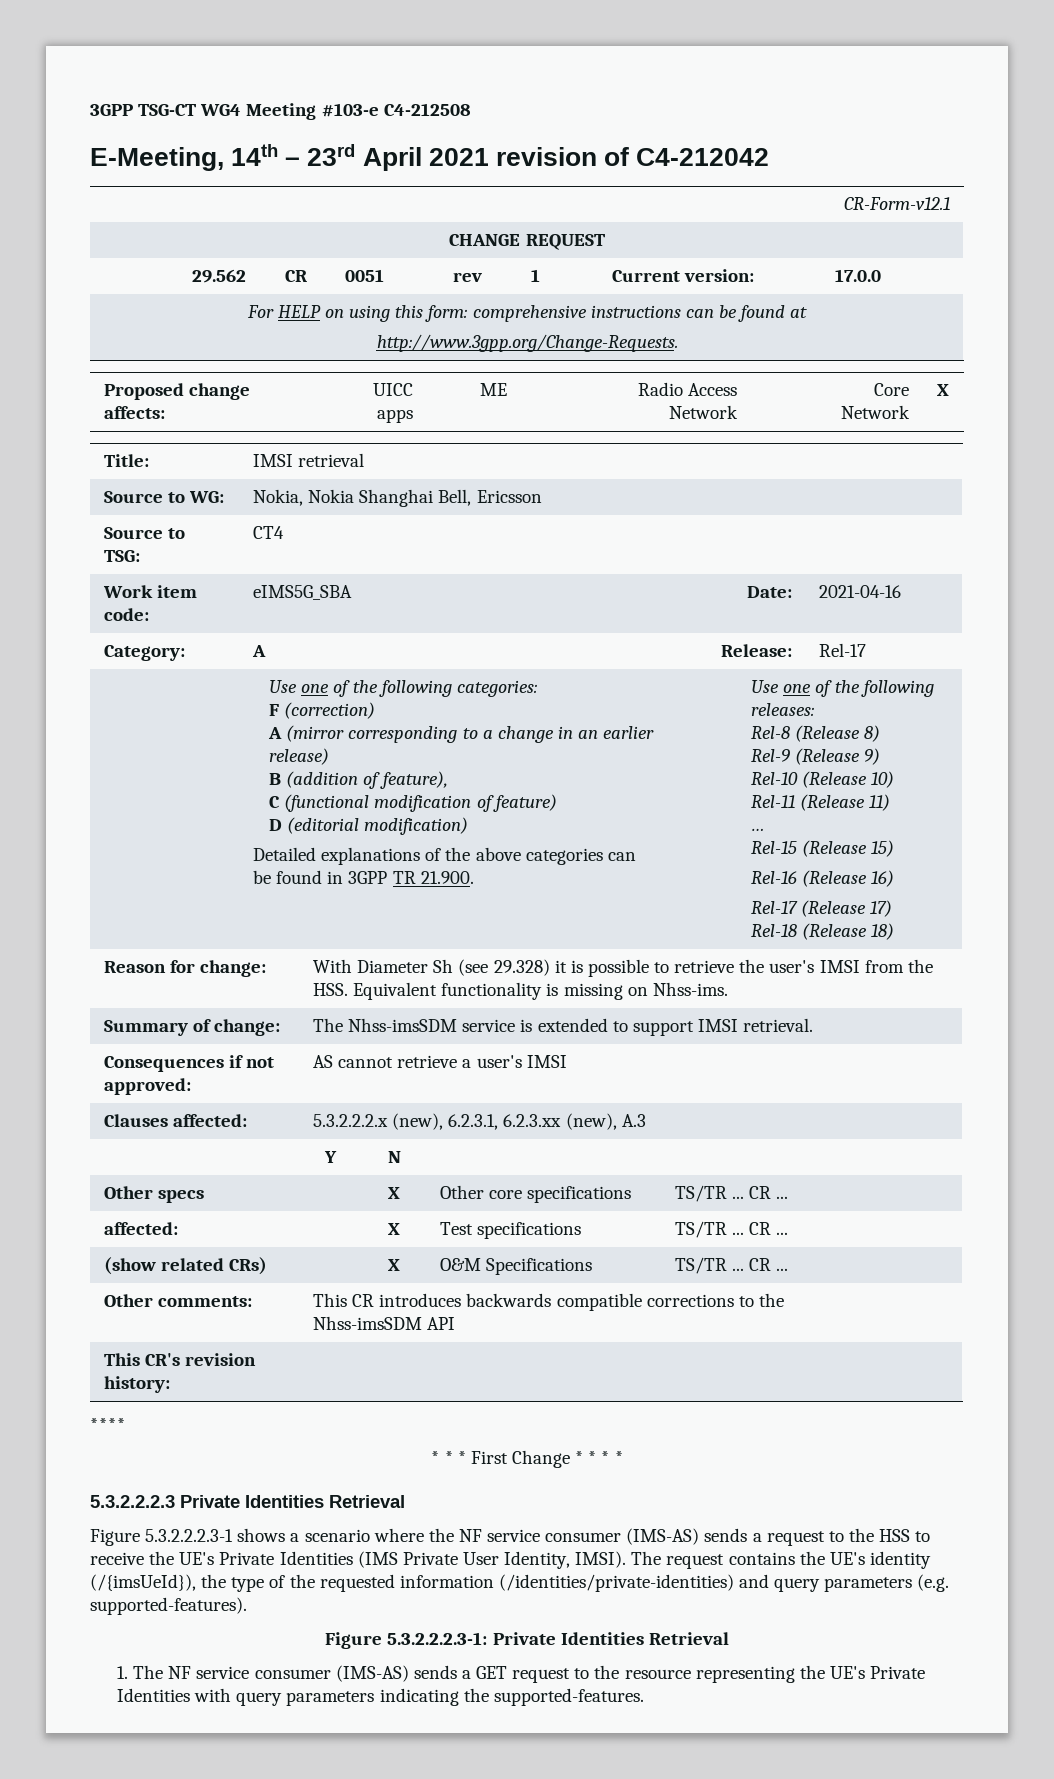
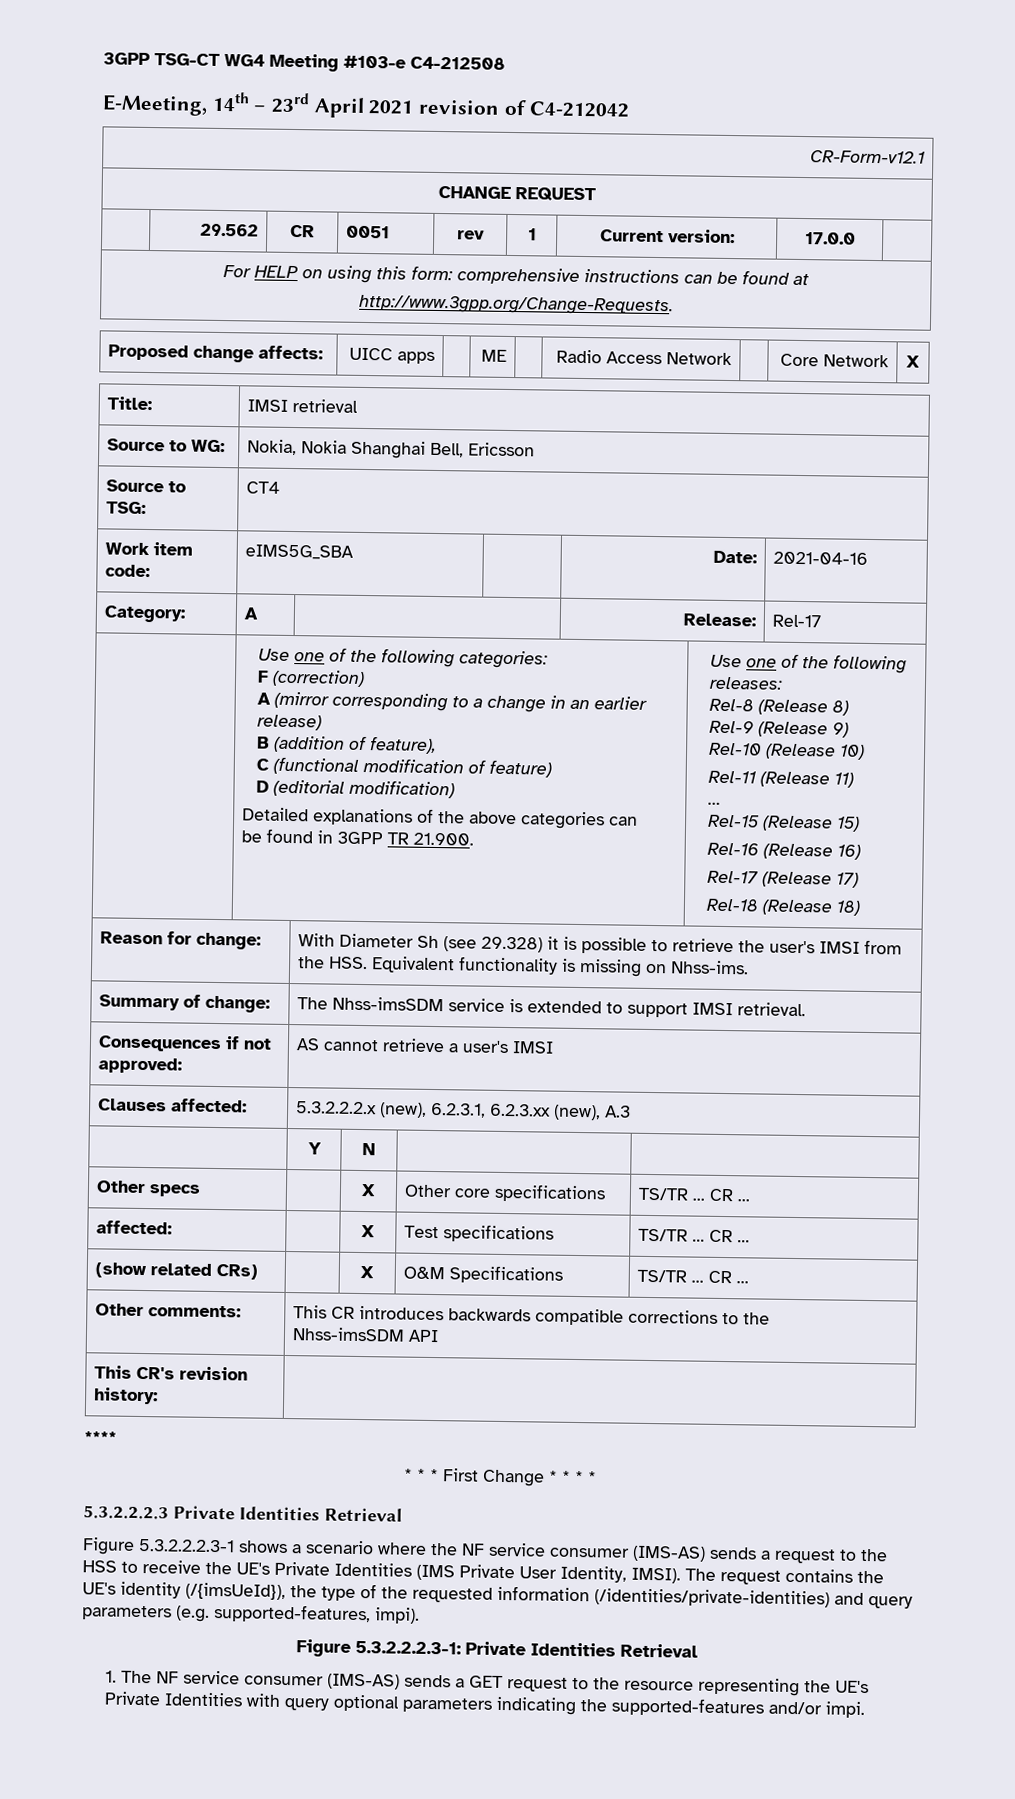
[90,1597,247,1615] supported-features). -> [214,1604,420,1624] supported-features, impi).
(283, 1699) none -> [332,1694,400,1712] optional
[493,1688,644,1706] supported-features. -> [610,1697,865,1719] supported-features and/or impi.

